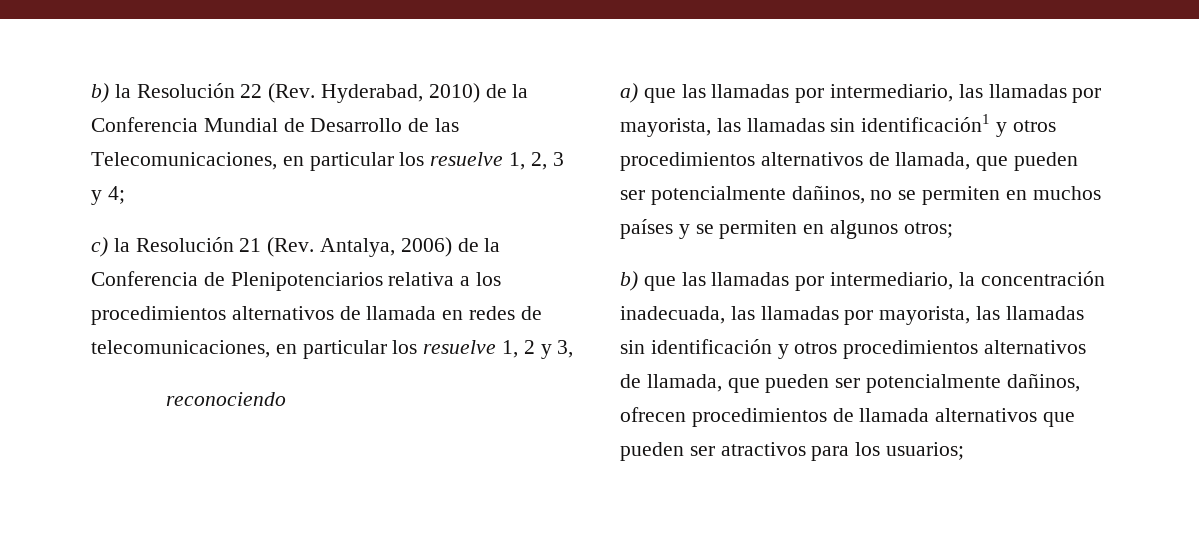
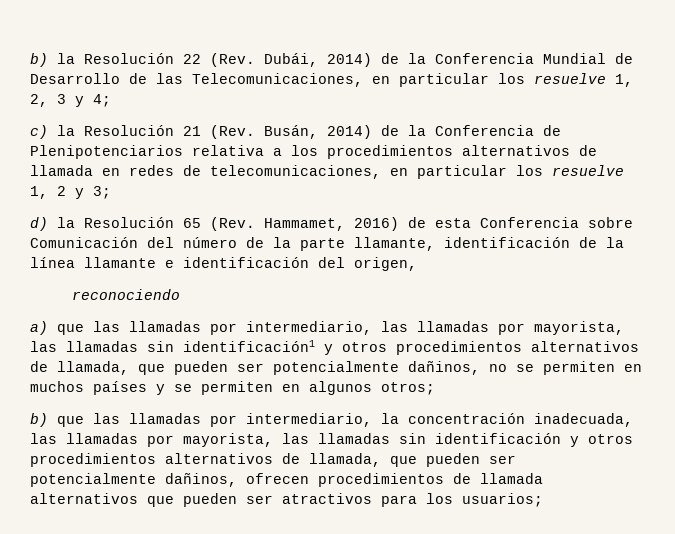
[321,83,480,103] Hyderabad, 2010) -> [264,53,372,67] Dubái, 2014)
[320,237,452,257] Antalya, 2006) -> [264,125,372,139] Busán, 2014)
[557,340,574,358] 3, -> [93,186,111,199] [30,217,633,231] [30,237,624,251] [30,257,417,271] 3; // d) la Resolución 65 (Rev. Hammamet, 2016) de esta Conferencia sobre Comunicación del número de la parte llamante, identificación de la línea llamante e identificación del origen,

